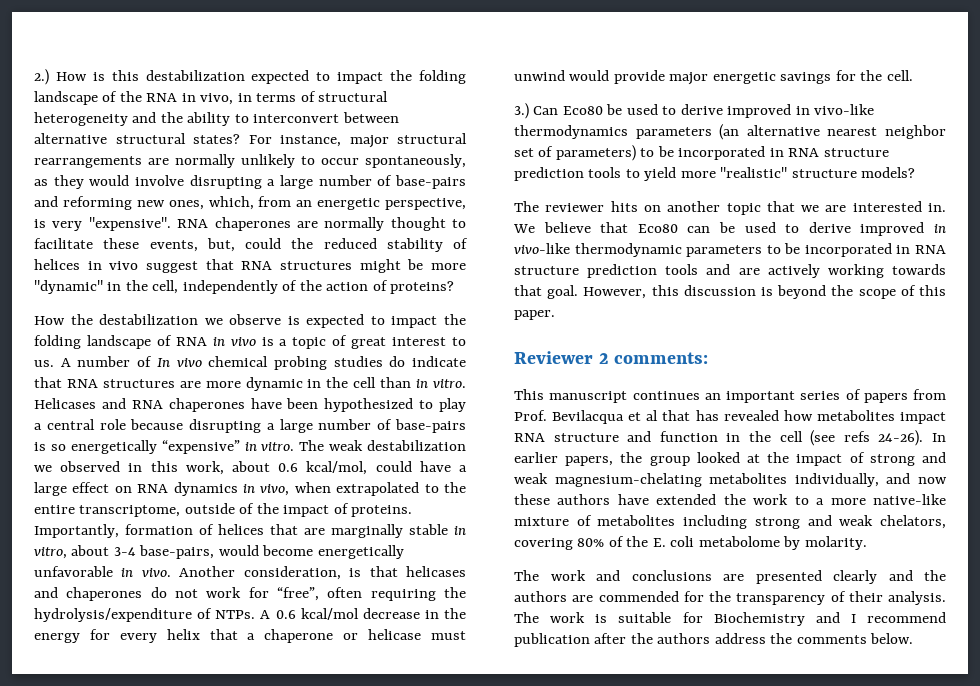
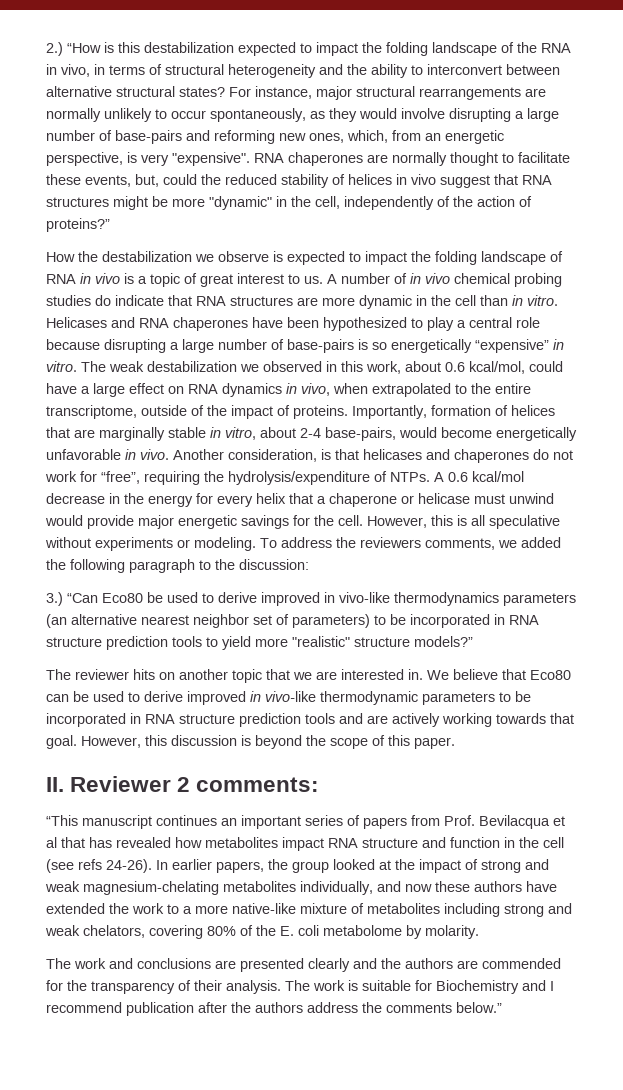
[55,72,87,81] How -> [67,43,101,53] “How
[390,281,455,294] proteins? -> [46,218,110,232] proteins?”
[156,358,170,367] In -> [410,273,421,284] in
[113,547,136,556] 3-4 -> [300,428,321,438] 2-4
[327,587,363,598] often -> (140, 477) none
(913, 75) none -> [367,515,560,529] [45,537,561,551] [46,559,309,573] However, this is all speculative without experiments or modeling. To address the reviewers comments, we added the following paragraph to the discussion:
[533,106,559,115] Can -> [67,593,98,603] “Can
[861,167,916,178] models? -> [414,636,473,647] models?”
(555, 315) none -> [46,777,64,792] II.
[514,389,544,400] This -> [46,815,78,826] “This
[870,633,914,644] below. -> [456,1002,502,1013] below.”

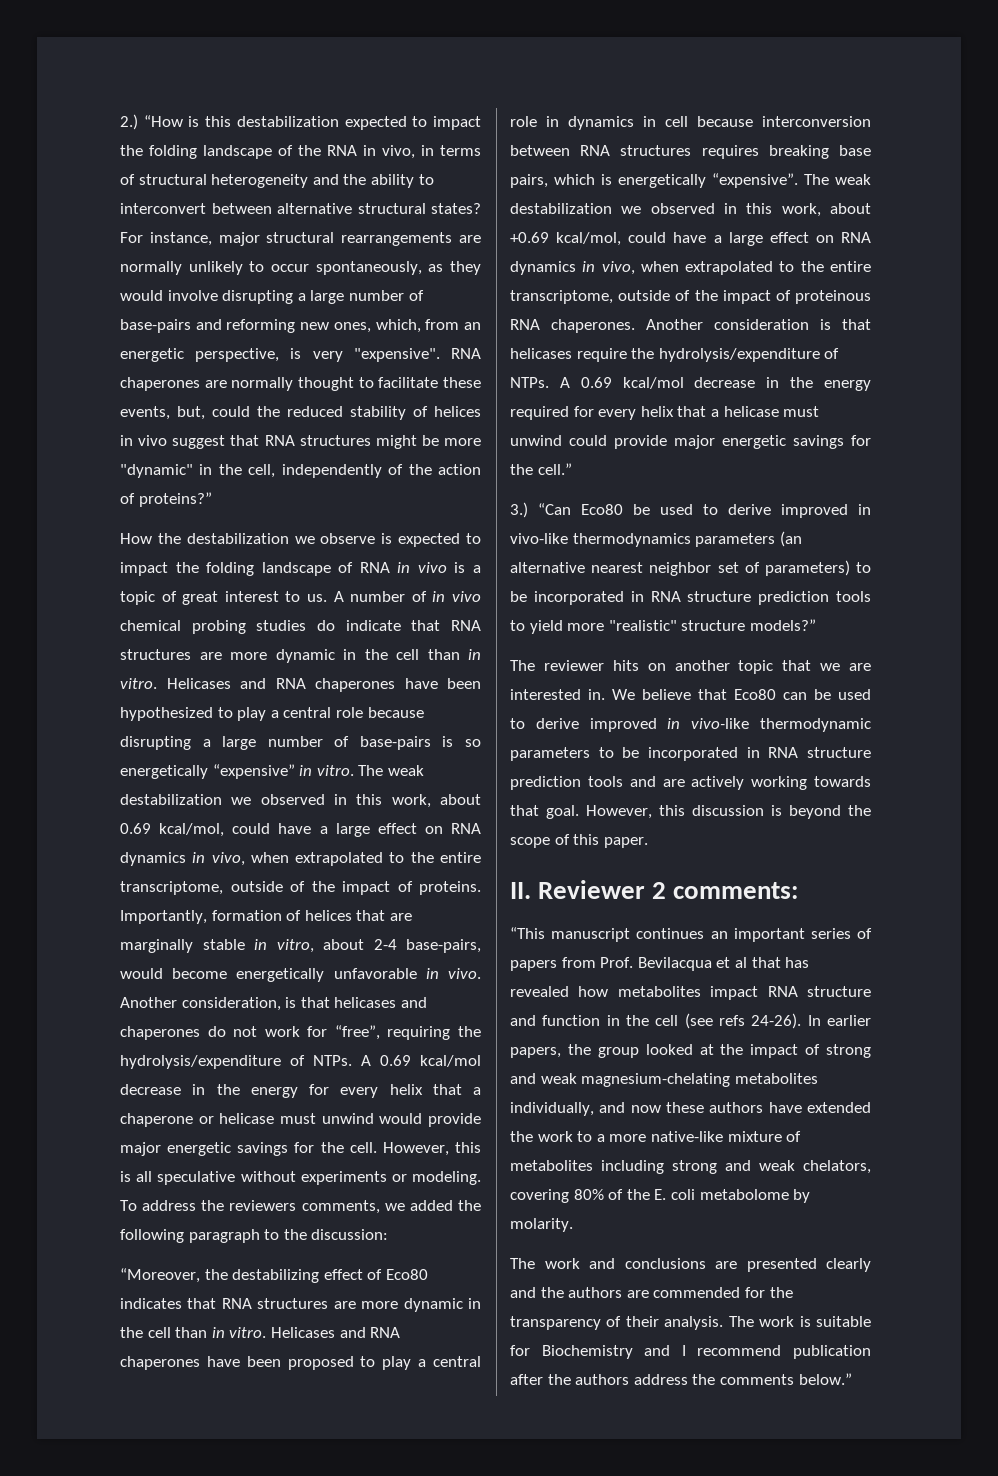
[445,362,465,372] 0.6 -> [120,823,151,834] 0.69
[448,472,468,482] 0.6 -> [380,1055,411,1066] 0.69
(309, 564) none -> [120,1268,428,1283] [120,1298,481,1312] [120,1327,401,1338] [120,1356,481,1370] [510,116,871,130] [510,145,871,159] [510,173,871,188] [510,203,871,217] [510,232,871,246] [510,261,871,275] [510,290,871,304] [510,319,871,333] [510,348,840,362] [510,377,871,391] [510,406,820,420] [510,435,871,449] [510,463,572,475] // “Moreover, the destabilizing effect of Eco80 indicates that RNA structures are more dynamic in the cell than in vitro. Helicases and RNA chaperones have been proposed to play a central role in dynamics in cell because interconversion between RNA structures requires breaking base pairs, which is energetically “expensive”. The weak destabilization we observed in this work, about +0.69 kcal/mol, could have a large effect on RNA dynamics in vivo, when extrapolated to the entire transcriptome, outside of the impact of proteinous RNA chaperones. Another consideration is that helicases require the hydrolysis/expenditure of NTPs. A 0.69 kcal/mol decrease in the energy required for every helix that a helicase must unwind could provide major energetic savings for the cell.”

